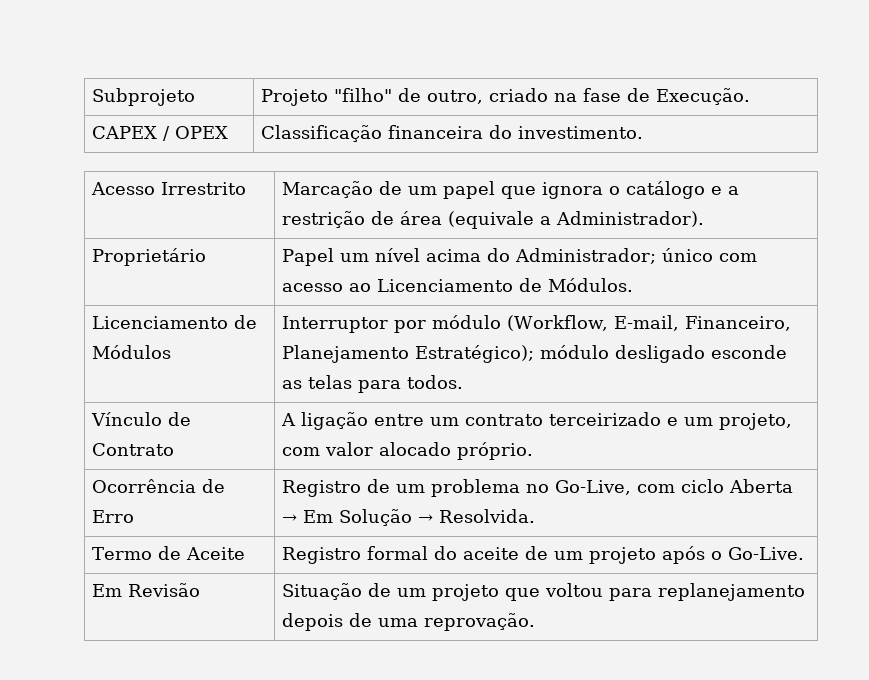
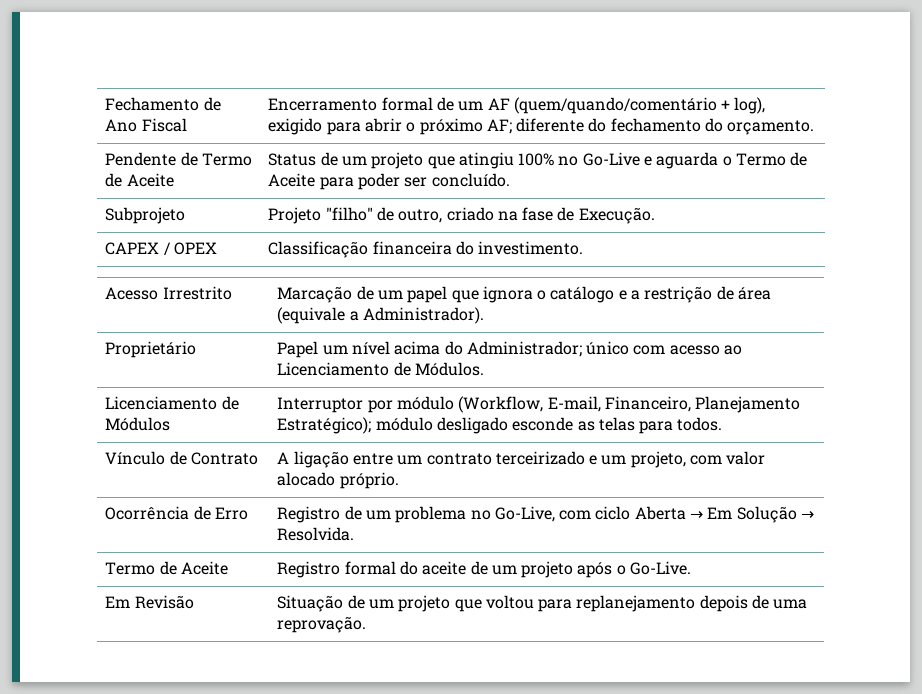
(91, 97) none -> [105,97,221,111] [105,118,187,132] [268,97,766,114] [268,118,815,135] [105,152,252,166] [105,173,174,187] [268,152,808,169] [268,173,510,190] Fechamento de Ano Fiscal | Encerramento formal de um AF (quem/quando/comentário + log), exigido para abrir o próximo AF; diferente do fechamento do orçamento. // Pendente de Termo de Aceite | Status de um projeto que atingiu 100% no Go-Live e aguarda o Termo de Aceite para poder ser concluído. //

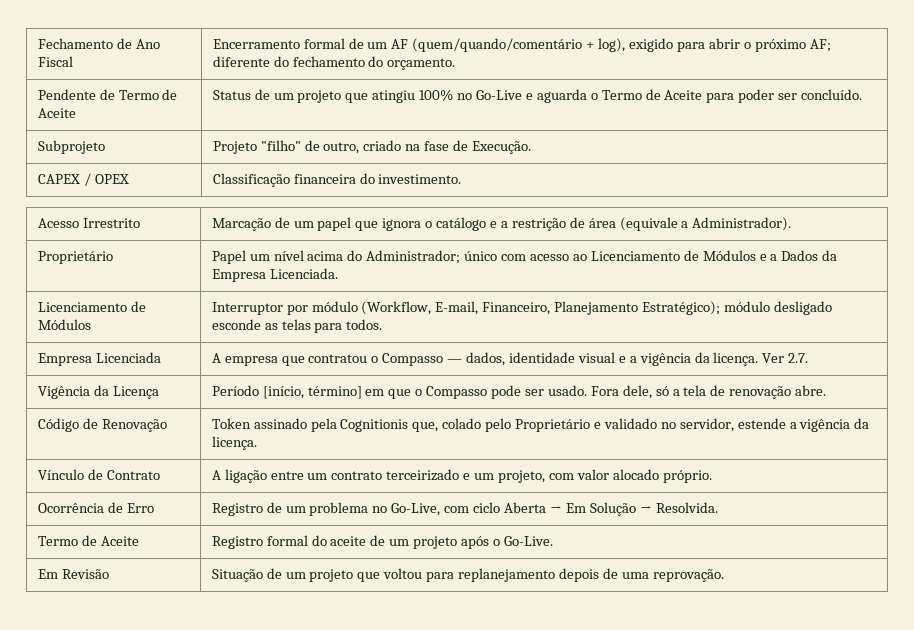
[414,362,484,376] Módulos. -> [702,250,838,261] [211,268,338,282] Módulos e a Dados da Empresa Licenciada.
(723, 424) none -> [37,352,161,366] [211,352,809,366] [37,385,159,399] [211,385,827,399] [37,418,167,432] [211,418,870,432] [211,436,257,450] // Empresa Licenciada | A empresa que contratou o Compasso — dados, identidade visual e a vigência da licença. Ver 2.7. // Vigência da Licença | Período [início, término] em que o Compasso pode ser usado. Fora dele, só a tela de renovação abre. // Código de Renovação | Token assinado pela Cognitionis que, colado pelo Proprietário e validado no servidor, estende a vigência da licença.

